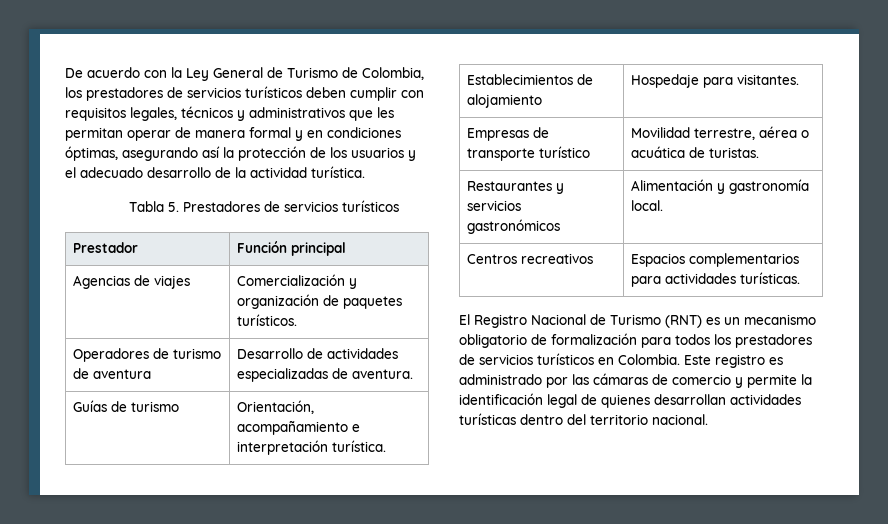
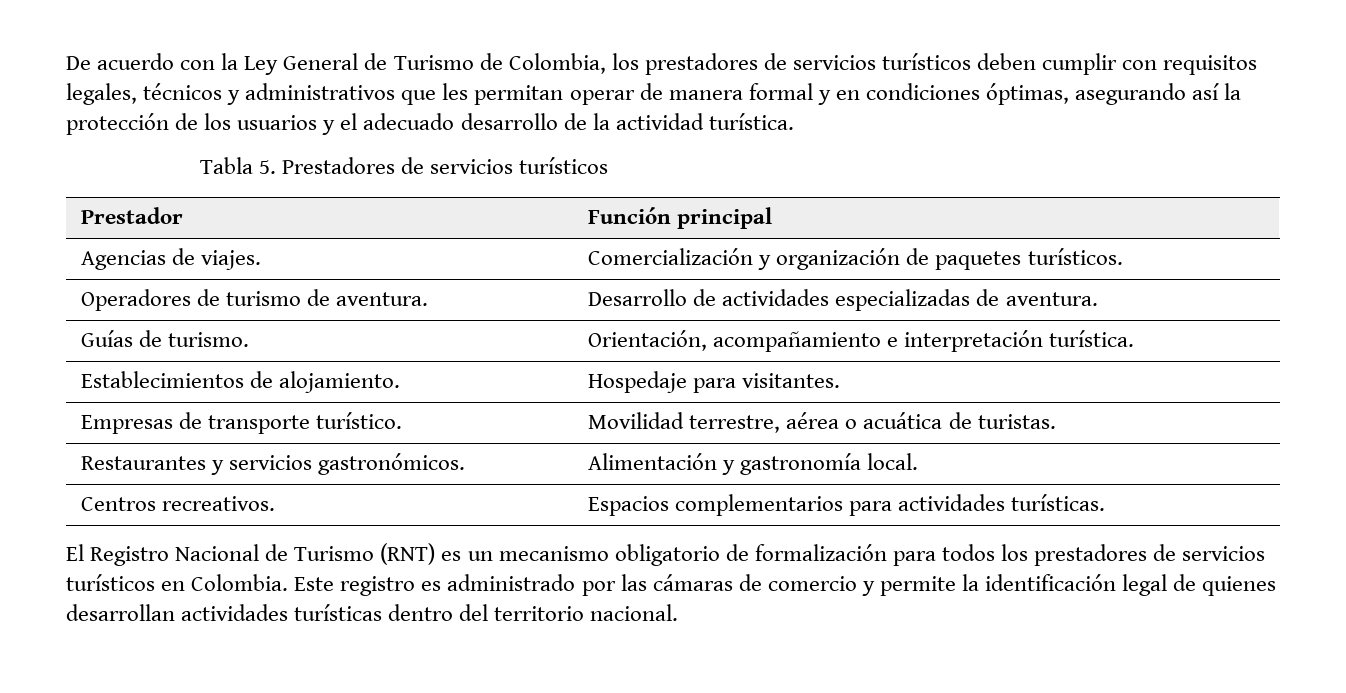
[154,275,191,289] viajes -> [201,250,262,270] viajes.
[93,369,152,379] aventura -> [336,292,429,306] aventura.
[131,401,180,412] turismo -> [168,332,250,347] turismo.
[467,94,543,108] alojamiento -> [279,371,401,393] alojamiento.
[539,146,591,158] turístico -> [316,412,403,429] turístico.
[467,219,561,234] gastronómicos -> [318,453,466,475] gastronómicos.
[521,253,594,264] recreativos -> [162,496,276,511] recreativos.

